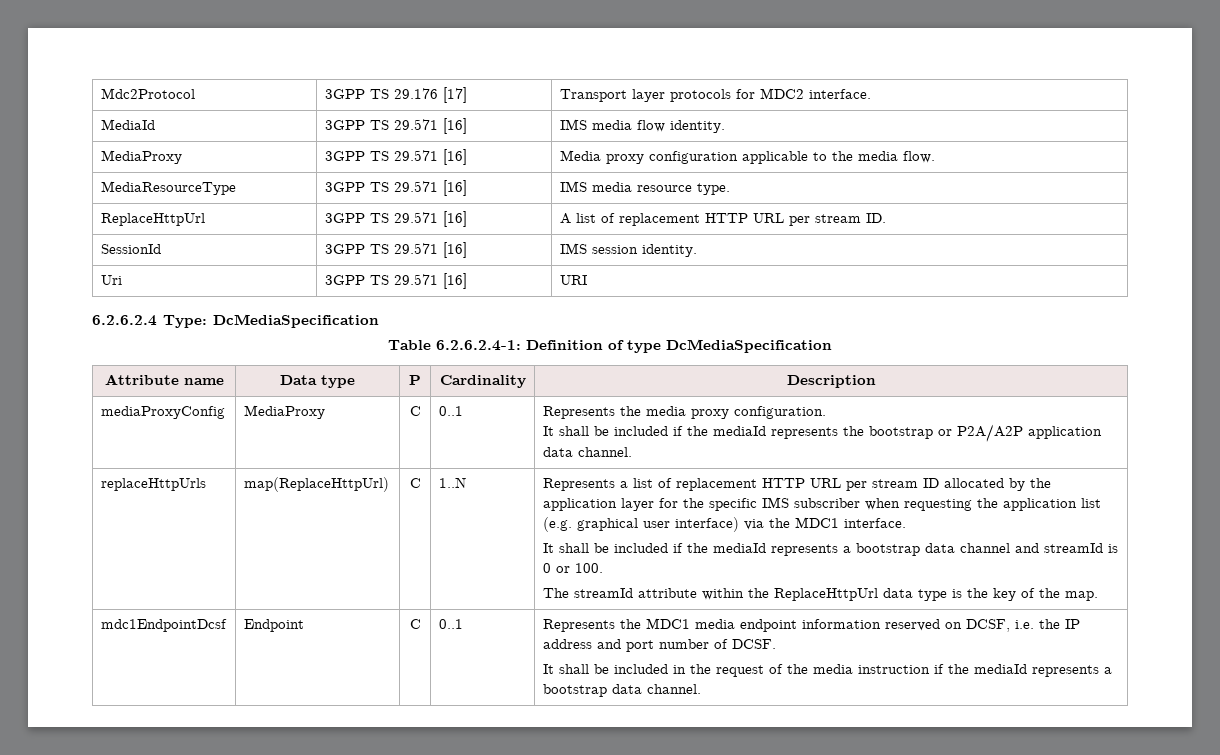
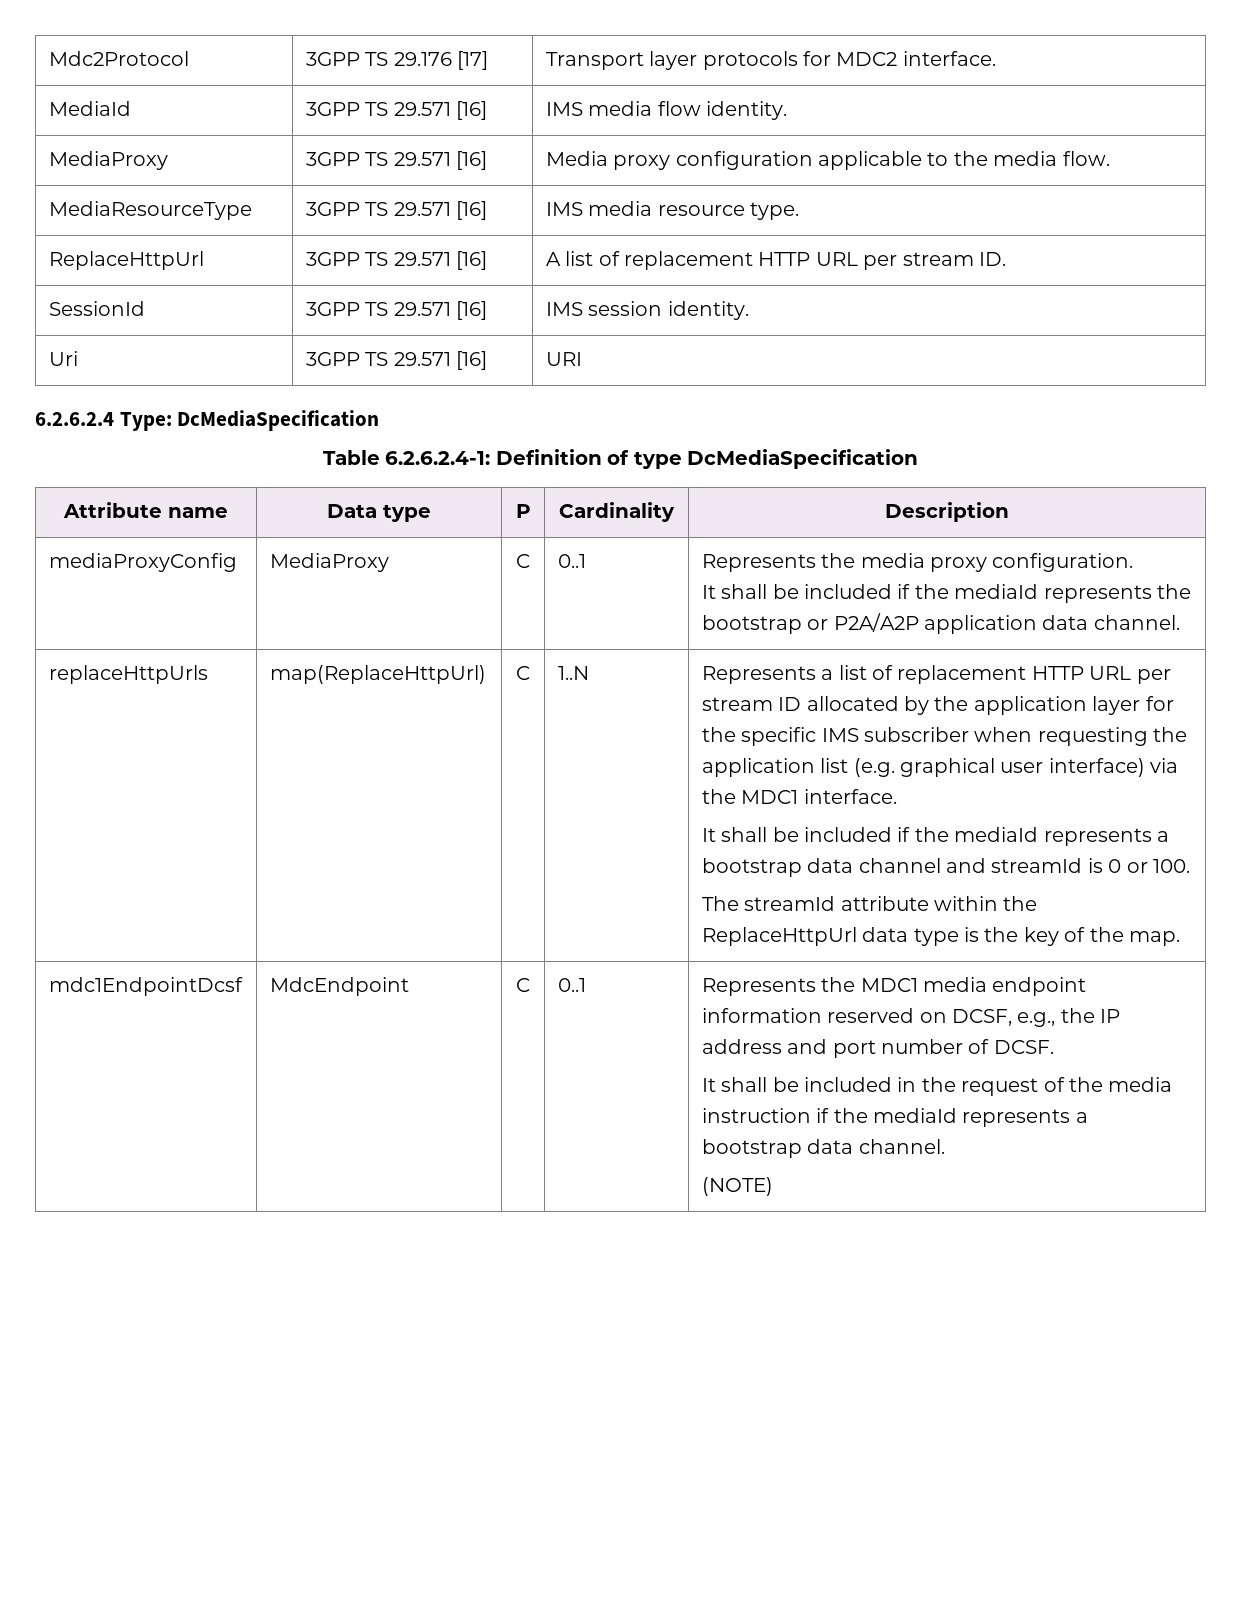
[243,619,304,632] Endpoint -> [269,977,409,996] MdcEndpoint
[1014,620,1034,629] i.e. -> [1017,1012,1056,1027] e.g.,
(701, 689) none -> [701,1177,773,1196] // (NOTE)

